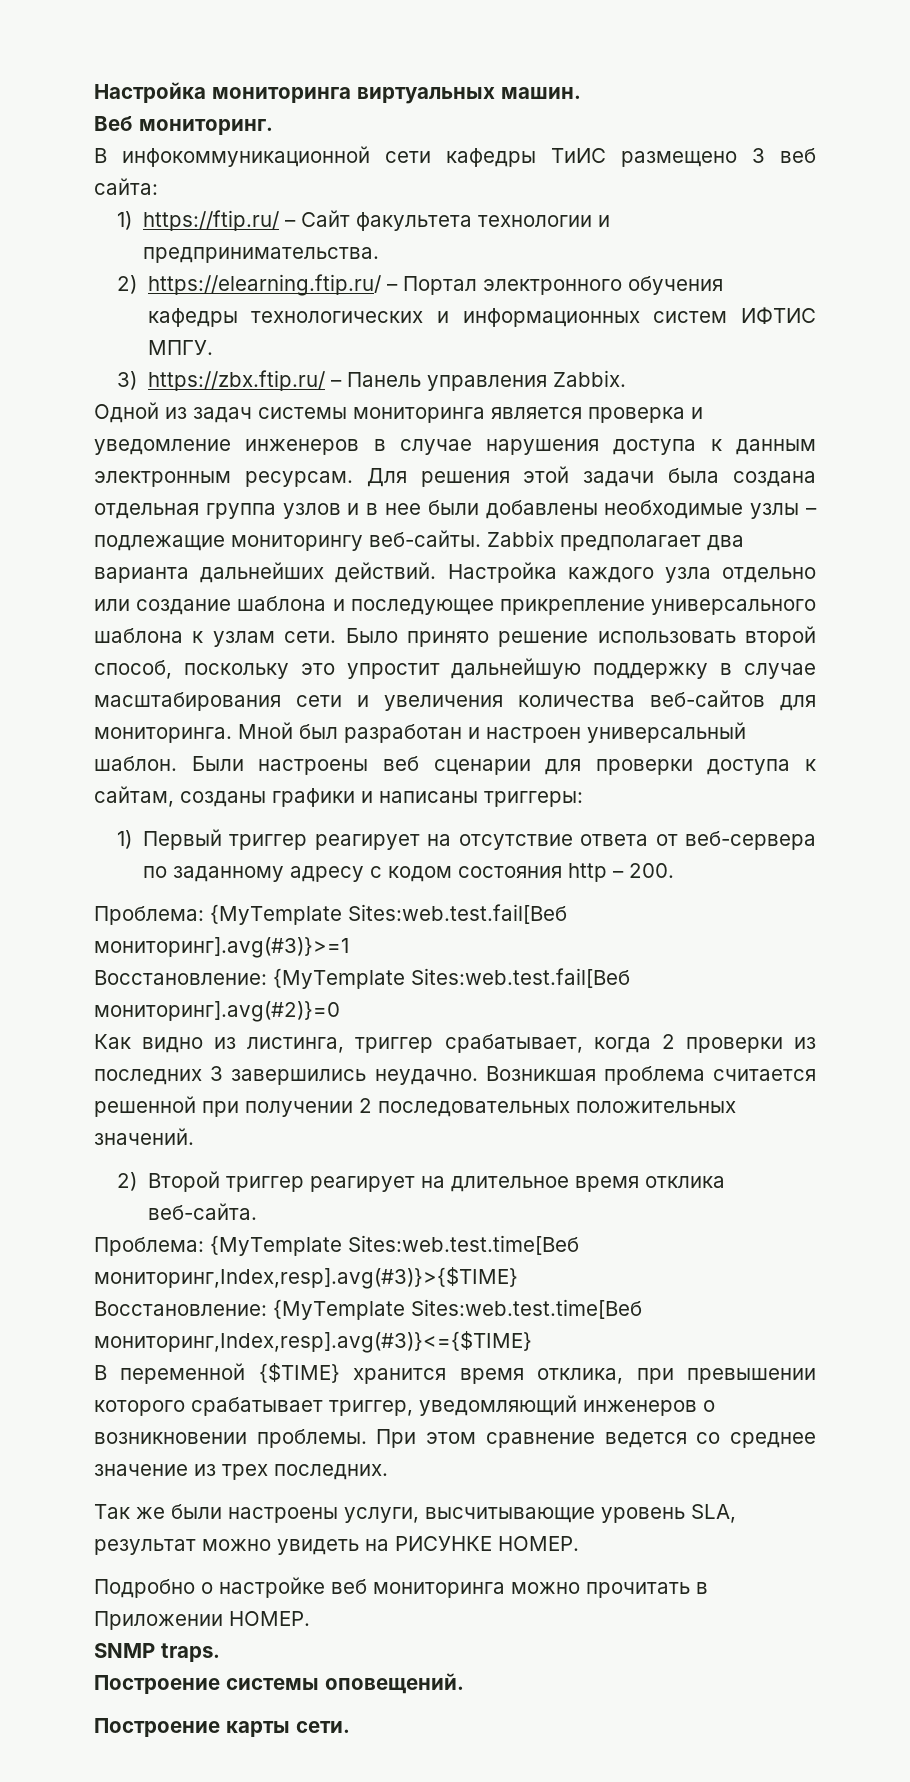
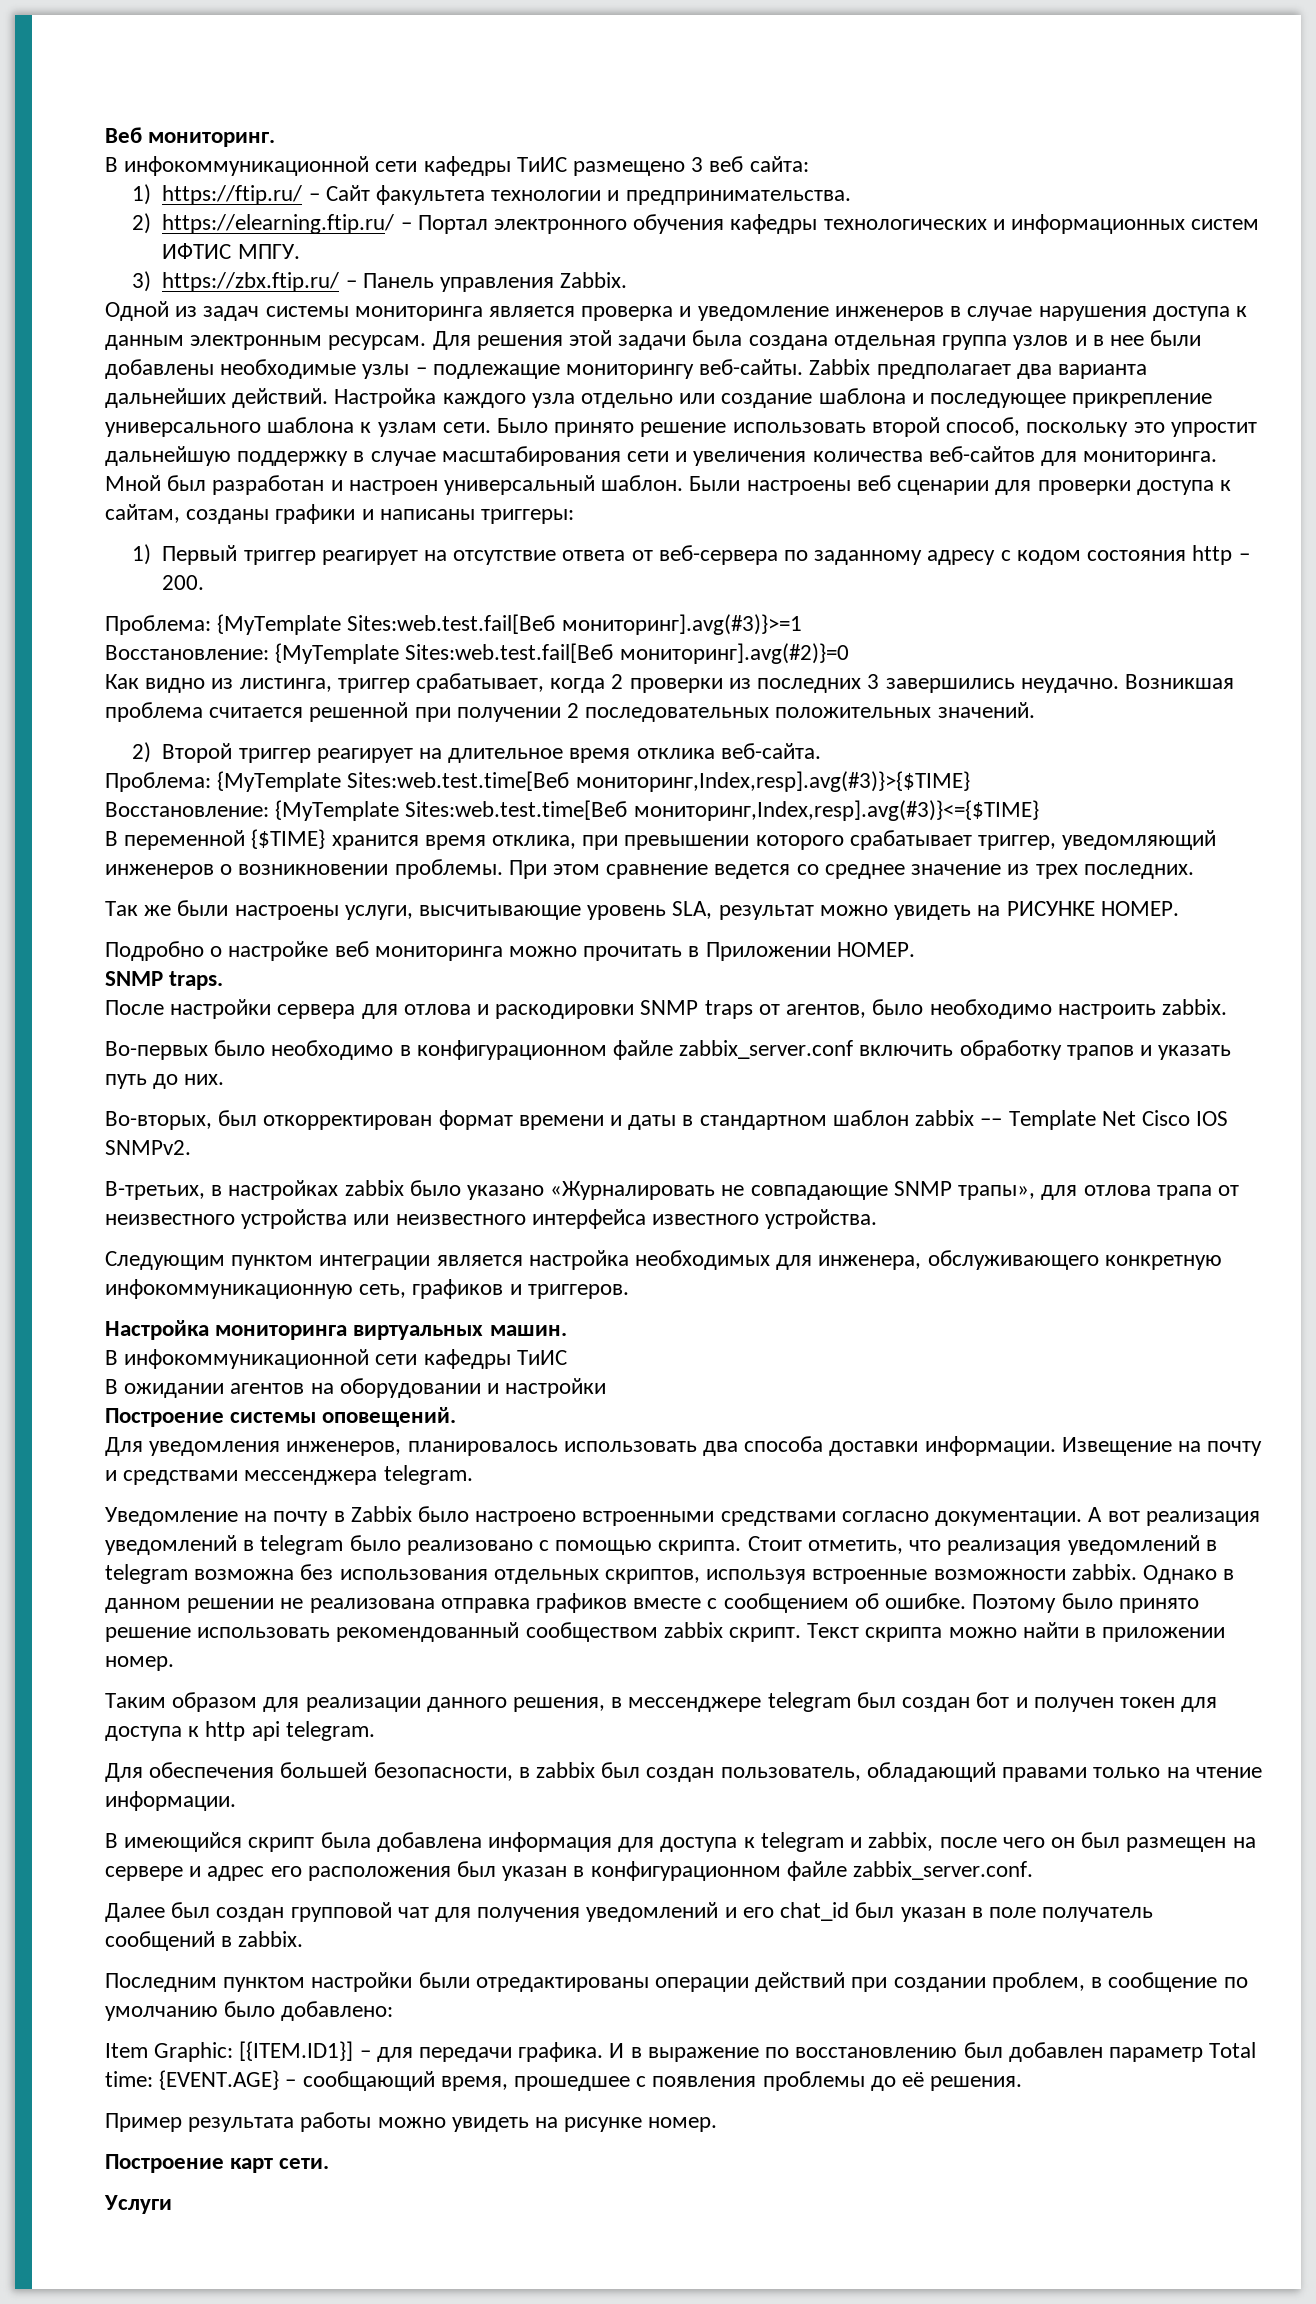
[94,82,581,104] Настройка мониторинга виртуальных машин. // -> (105, 135) none
[94,1673,464,1694] [94,1718,350,1737] Построение системы оповещений. // Построение карты сети. -> [105,999,1227,1019] [105,1040,1232,1060] [105,1074,225,1089] [105,1110,1229,1130] [105,1140,191,1155] [105,1180,1239,1200] [105,1209,878,1229] [105,1250,1222,1270] [105,1279,629,1299] [105,1320,567,1340] [105,1349,567,1369] [105,1378,607,1398] [105,1407,457,1427] [105,1436,1263,1456] [105,1465,473,1485] [105,1506,1260,1526] [105,1535,1217,1555] [105,1564,1235,1584] [105,1593,1199,1613] [105,1622,1226,1642] [105,1656,174,1671] [105,1692,1218,1712] [105,1721,375,1741] [105,1762,1262,1782] [105,1791,236,1811] [105,1832,1256,1852] [105,1861,1034,1881] [105,1902,1154,1922] [105,1931,304,1951] [105,1972,1248,1992] [105,2001,394,2021] [105,2041,1257,2062] [105,2070,1023,2091] [105,2112,718,2132] [105,2154,330,2173] [104,2195,172,2214] После настройки сервера для отлова и раскодировки SNMP traps от агентов, было необходимо настроить zabbix. // Во-первых было необходимо в конфигурационном файле zabbix_server.conf включить обработку трапов и указать путь до них. // Во-вторых, был откорректирован формат времени и даты в стандартном шаблон zabbix –– Template Net Cisco IOS SNMPv2. // В-третьих, в настройках zabbix было указано «Журналировать не совпадающие SNMP трапы», для отлова трапа от неизвестного устройства или неизвестного интерфейса известного устройства. // Следующим пунктом интеграции является настройка необходимых для инженера, обслуживающего конкретную инфокоммуникационную сеть, графиков и триггеров. // Настройка мониторинга виртуальных машин. // В инфокоммуникационной сети кафедры ТиИС // В ожидании агентов на оборудовании и настройки // Построение системы оповещений. // Для уведомления инженеров, планировалось использовать два способа доставки информации. Извещение на почту и средствами мессенджера telegram. // Уведомление на почту в Zabbix было настроено встроенными средствами согласно документации. А вот реализация уведомлений в telegram было реализовано с помощью скрипта. Стоит отметить, что реализация уведомлений в telegram возможна без использования отдельных скриптов, используя встроенные возможности zabbix. Однако в данном решении не реализована отправка графиков вместе с сообщением об ошибке. Поэтому было принято решение использовать рекомендованный сообществом zabbix скрипт. Текст скрипта можно найти в приложении номер. // Таким образом для реализации данного решения, в мессенджере telegram был создан бот и получен токен для доступа к http api telegram. // Для обеспечения большей безопасности, в zabbix был создан пользователь, обладающий правами только на чтение информации. // В имеющийся скрипт была добавлена информация для доступа к telegram и zabbix, после чего он был размещен на сервере и адрес его расположения был указан в конфигурационном файле zabbix_server.conf. // Далее был создан групповой чат для получения уведомлений и его chat_id был указан в поле получатель сообщений в zabbix. // Последним пунктом настройки были отредактированы операции действий при создании проблем, в сообщение по умолчанию было добавлено: // Item Graphic: [{ITEM.ID1}] – для передачи графика. И в выражение по восстановлению был добавлен параметр Total time: {EVENT.AGE} – сообщающий время, прошедшее с появления проблемы до её решения. // Пример результата работы можно увидеть на рисунке номер. // Построение карт сети. // Услуги

